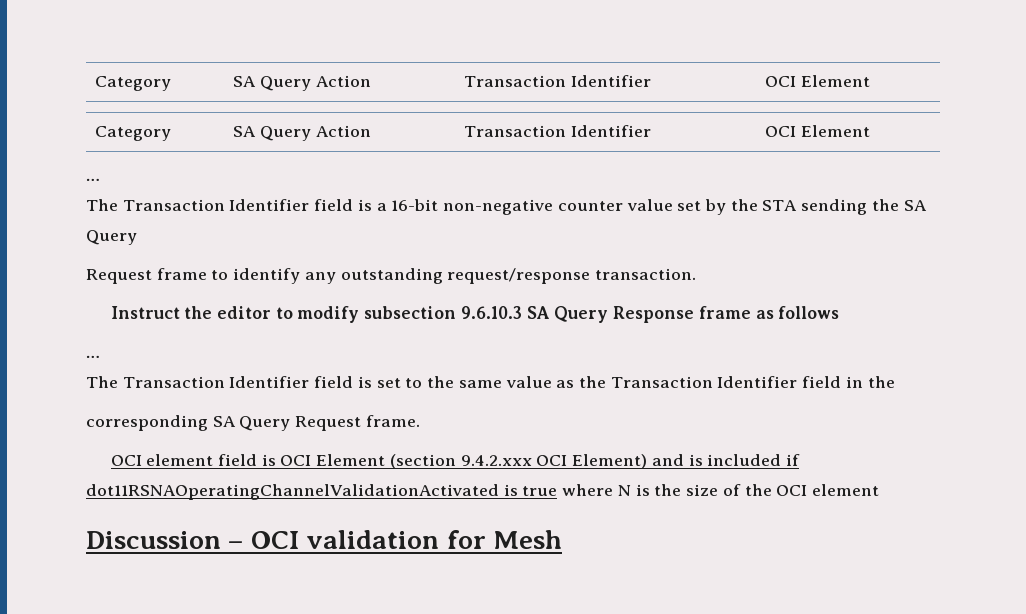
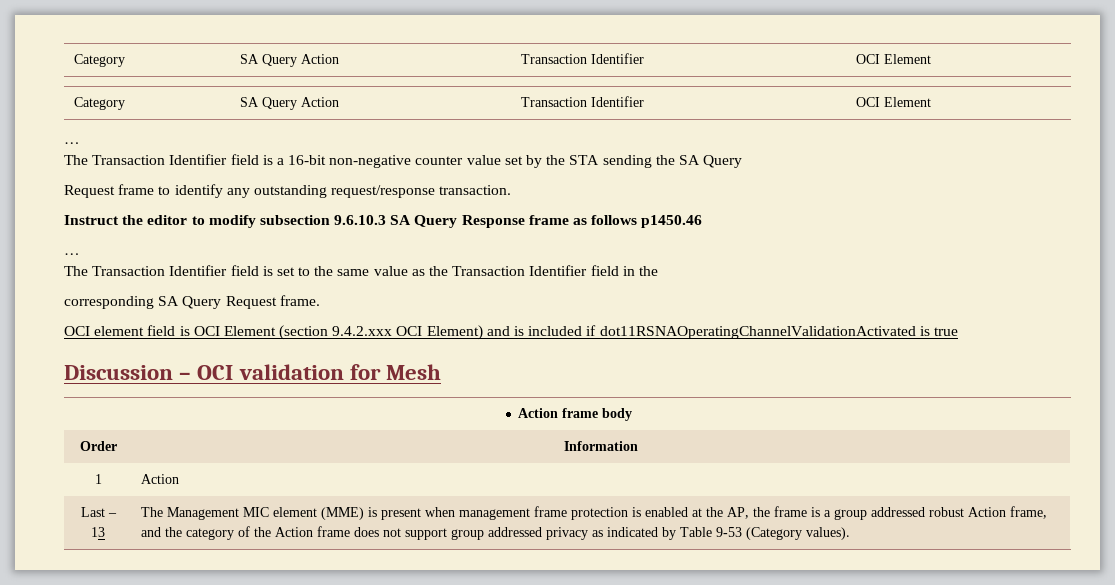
(840, 312) none -> [641,215,703,228] p1450.46
[562,484,879,496] where N is the size of the OCI element -> (958, 331) none
(563, 539) none -> [518,408,633,421] [79,441,117,451] [564,441,638,451] [94,474,102,484] [141,474,180,484] [80,507,117,517] [91,527,105,537] [141,506,1048,520] [141,526,851,540] // Action frame body // Order | Information // 1 | Action // Last – 13 | The Management MIC element (MME) is present when management frame protection is enabled at the AP, the frame is a group addressed robust Action frame, and the category of the Action frame does not support group addressed privacy as indicated by Table 9-53 (Category values).

